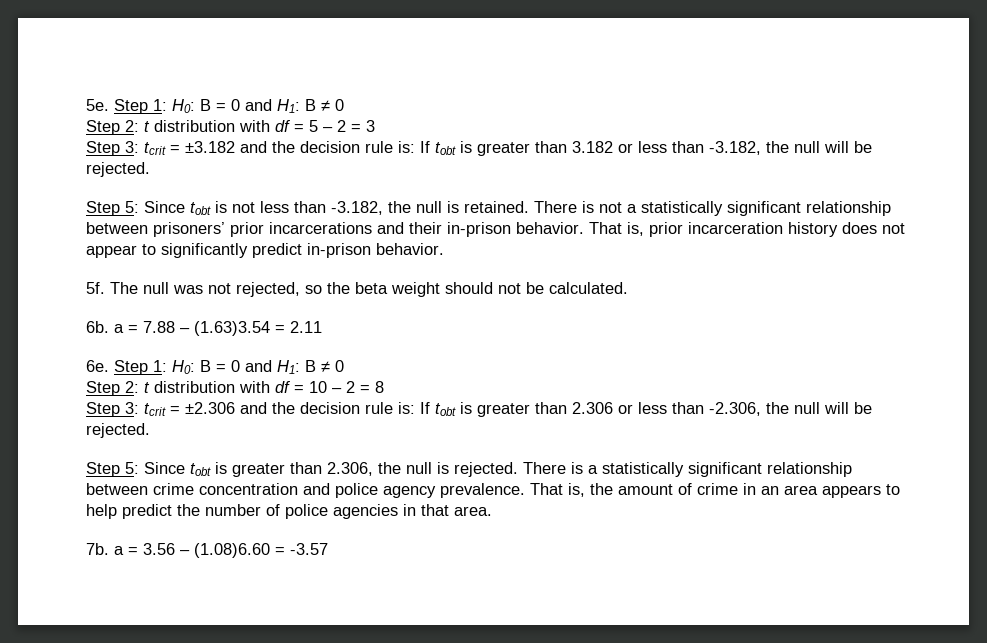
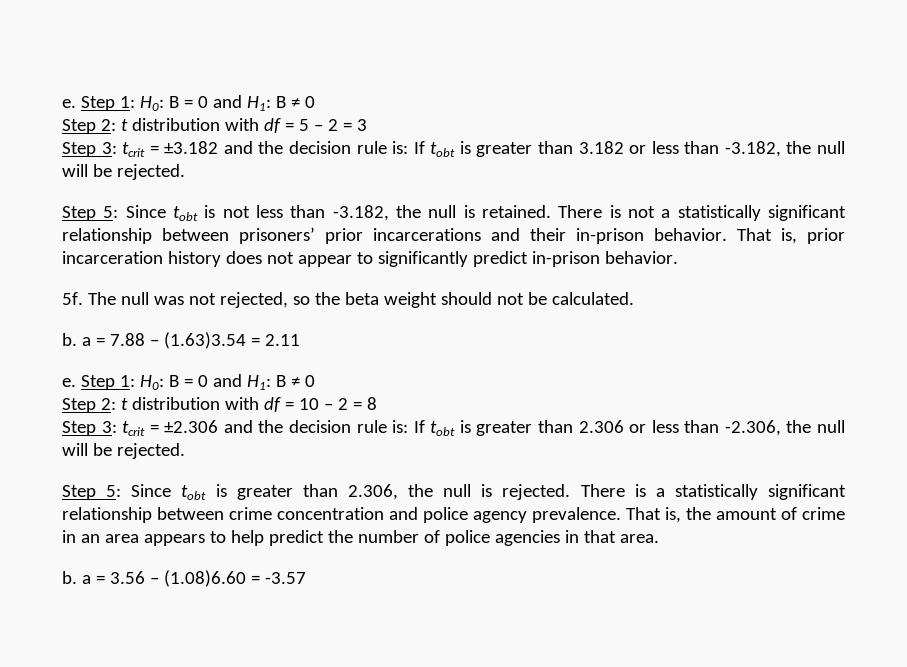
[86,99,109,111] 5e. -> [62,99,76,108] e.
[86,321,109,333] 6b. -> [62,333,77,346] b.
[86,360,109,372] 6e. -> [62,378,76,387] e.
[86,543,109,555] 7b. -> [62,571,77,584] b.

